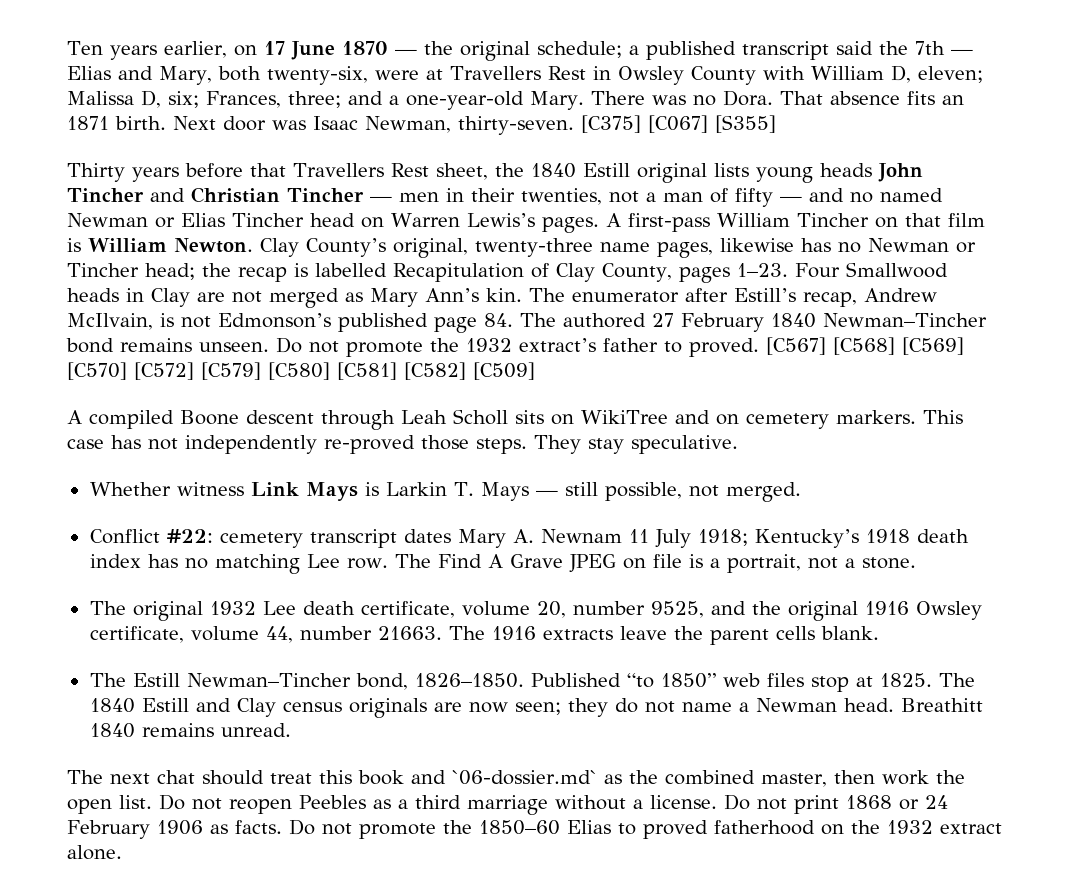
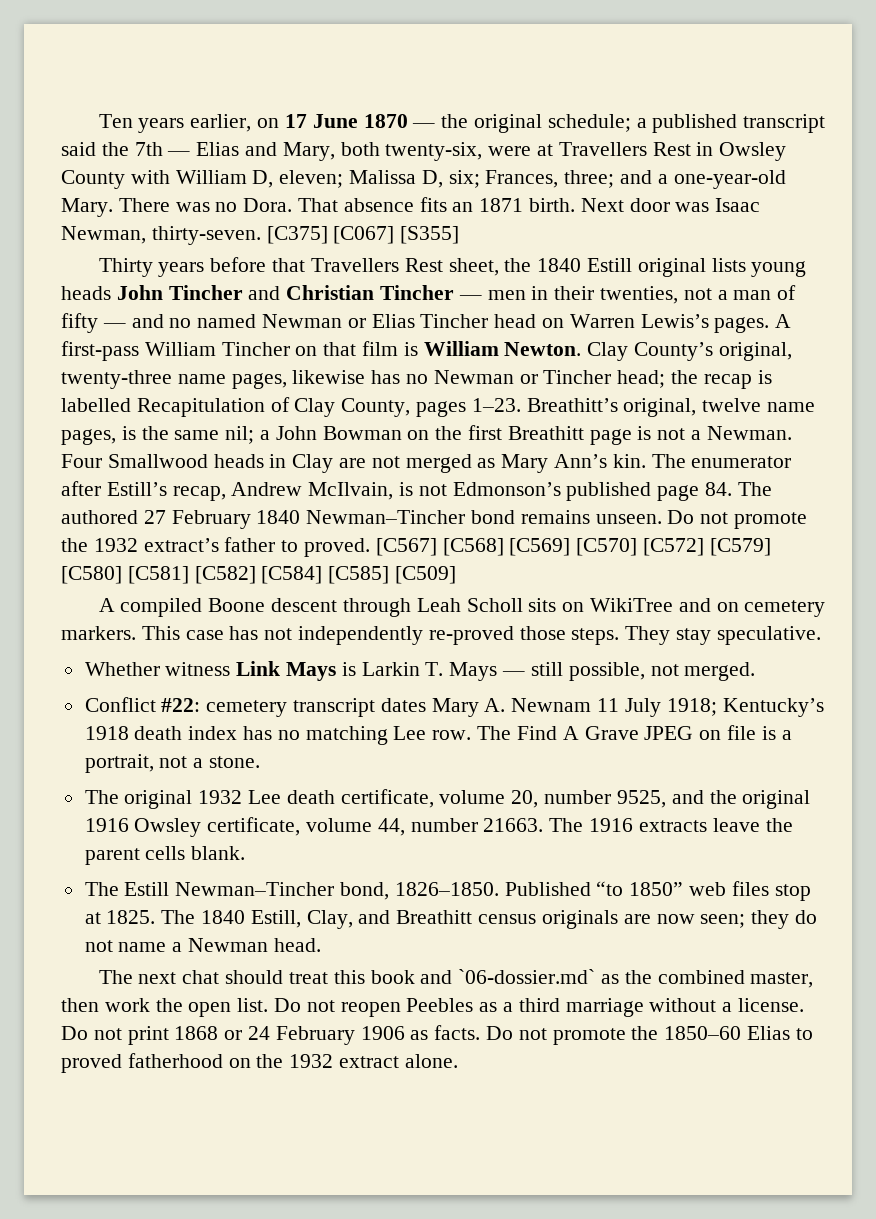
(788, 270) none -> [526,398,816,417] [61,425,792,445] Breathitt’s original, twelve name pages, is the same nil; a John Bowman on the first Breathitt page is not a Newman.
(466, 371) none -> [261,566,390,584] [C584] [C585]
[141,698,276,717] Estill and Clay -> [250,910,473,929] Estill, Clay, and Breathitt
[900,698,983,712] [89,723,291,738] Breathitt 1840 remains unread. -> (321, 945) none

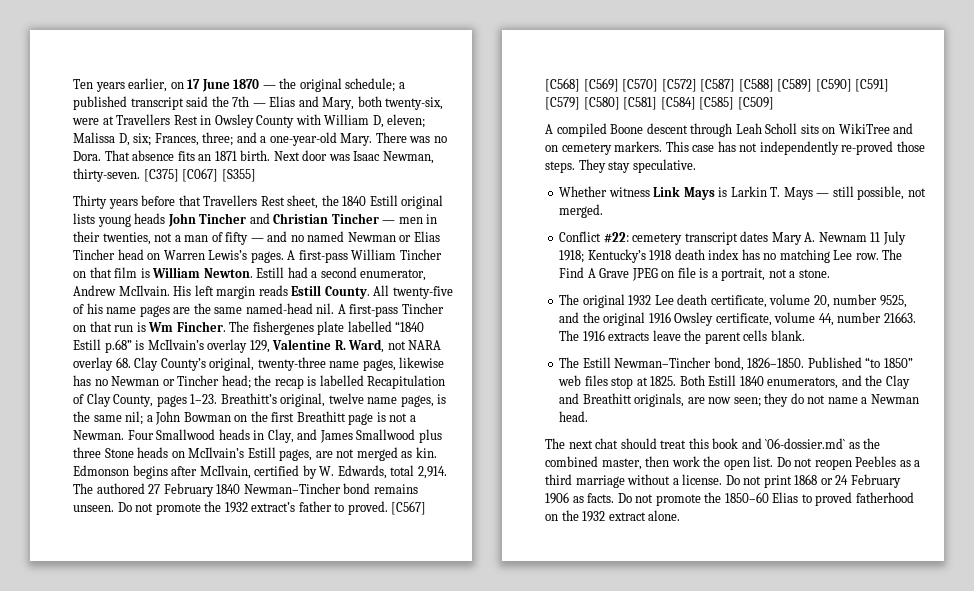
(582, 349) none -> [256,267,427,281] [73,285,453,299] [73,303,444,317] [73,321,425,335] [73,339,442,353] [73,357,131,371] Estill had a second enumerator, Andrew McIlvain. His left margin reads Estill County. All twenty-five of his name pages are the same named-head nil. A first-pass Tincher on that run is Wm Fincher. The fishergenes plate labelled “1840 Estill p.68” is McIlvain’s overlay 129, Valentine R. Ward, not NARA overlay 68.
[292,454,792,473] [61,481,733,501] Clay are not merged as Mary Ann’s kin. The enumerator after Estill’s recap, Andrew McIlvain, is not Edmonson’s published page 84. -> [267,429,442,443] [73,447,437,461] [73,465,447,479] Clay, and James Smallwood plus three Stone heads on McIlvain’s Estill pages, are not merged as kin. Edmonson begins after McIlvain, certified by W. Edwards, total 2,914.
(705, 547) none -> [700,79,890,92] [C587] [C588] [C589] [C590] [C591]
[194,566,256,584] [C582] -> (658, 103) none
[161,910,618,929] The 1840 Estill, Clay, and Breathitt census originals -> [679,375,910,389] [559,393,685,407] Both Estill 1840 enumerators, and the Clay and Breathitt originals,

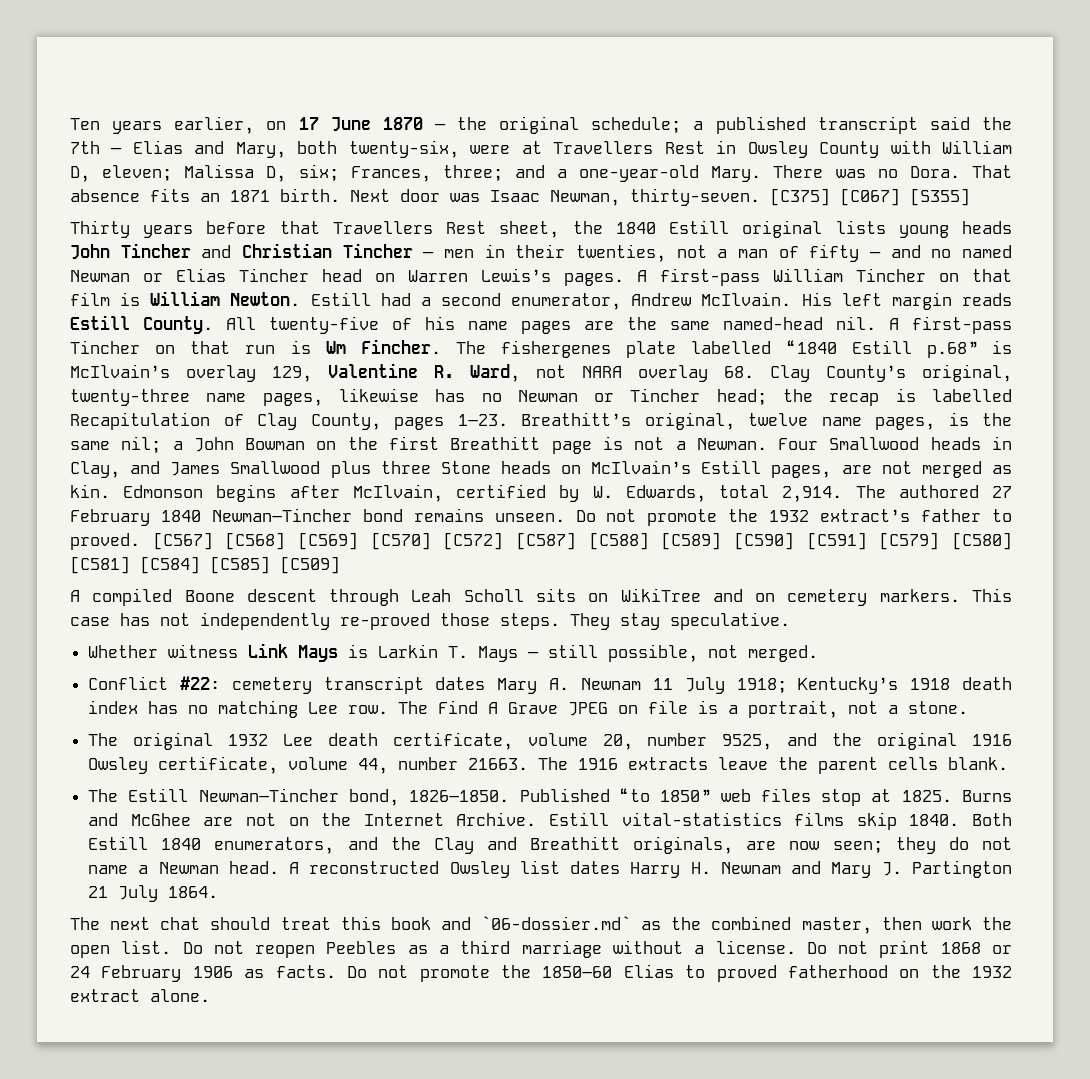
(677, 381) none -> [962,790,1013,802] [88,812,960,830] Burns and McGhee are not on the Internet Archive. Estill vital-statistics films skip 1840.
(589, 416) none -> [289,860,1012,878] [88,885,219,902] A reconstructed Owsley list dates Harry H. Newnam and Mary J. Partington 21 July 1864.

